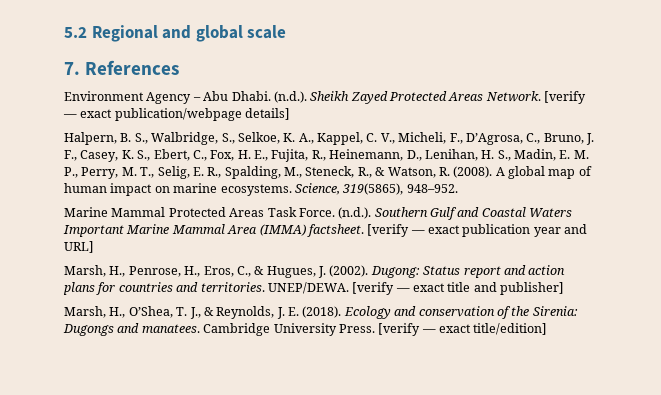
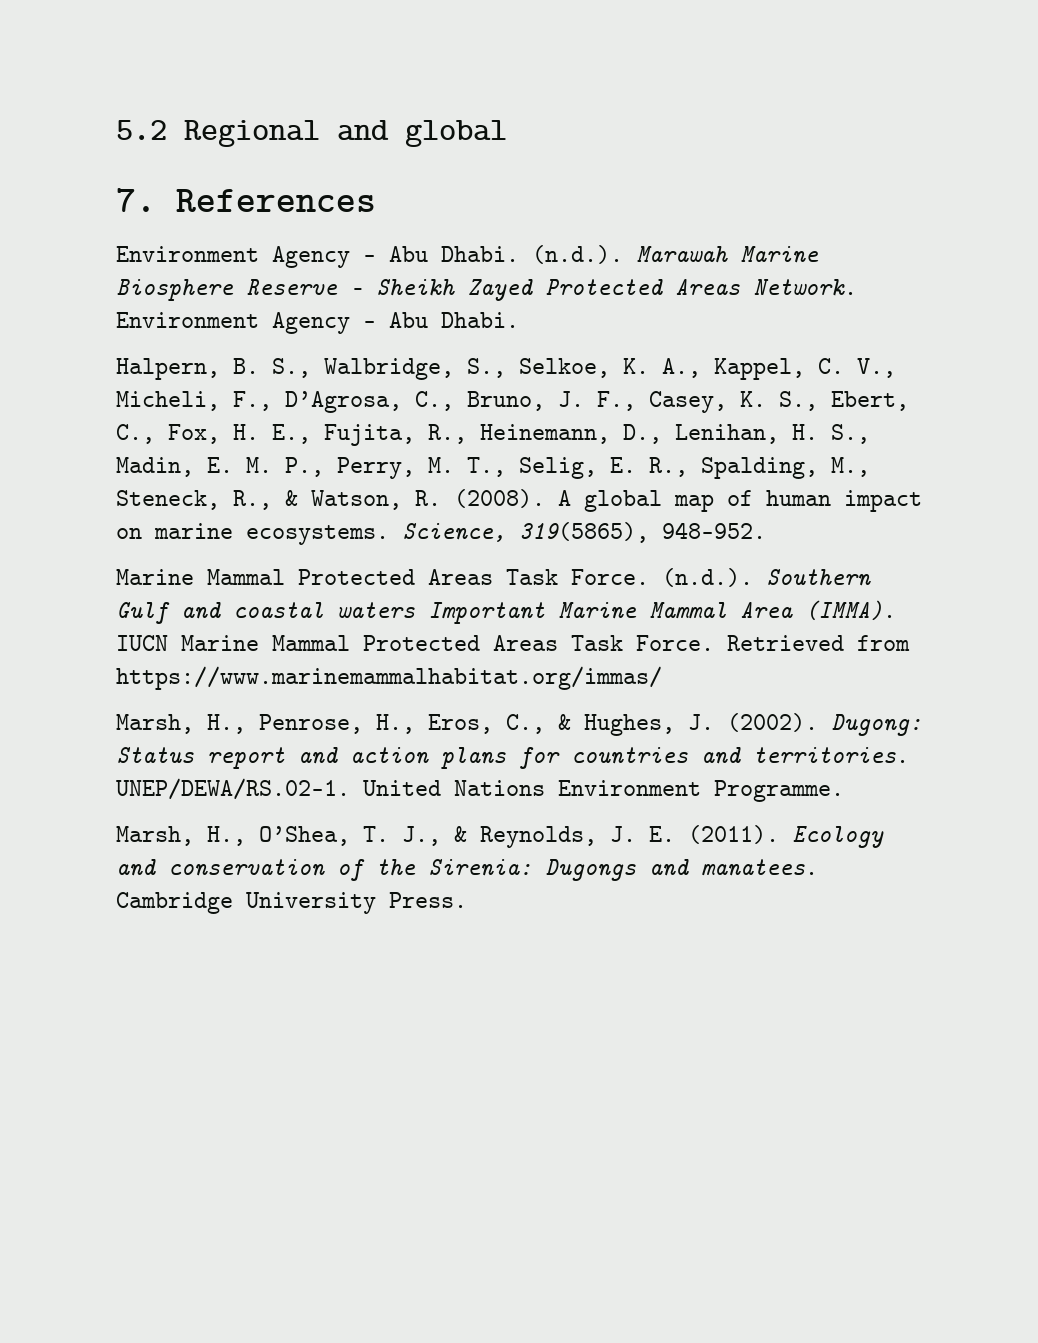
[247,25,287,39] scale -> (507, 133) none
(307, 97) none -> [636,246,819,263] [116,279,363,301] Marawah Marine Biosphere Reserve —
[544,91,587,104] [63,108,291,121] [verify — exact publication/webpage details] -> [116,312,519,334] Environment Agency – Abu Dhabi.
[481,207,573,217] Coastal Waters -> [233,602,415,618] coastal waters
[259,224,588,237] [64,241,94,253] (IMMA) factsheet. [verify — exact publication year and URL] -> [805,600,896,621] [116,635,910,651] [116,666,662,690] (IMMA). IUCN Marine Mammal Protected Areas Task Force. Retrieved from https://www.marinemammalhabitat.org/immas/
[266,266,316,278] Hugues, -> [584,714,675,736] Hughes,
[267,282,565,295] UNEP/DEWA. [verify — exact title and publisher] -> [116,778,844,802] UNEP/DEWA/RS.02-1. United Nations Environment Programme.
[302,306,342,318] (2018). -> [688,825,779,844] (2011).
[378,323,548,336] [verify — exact title/edition] -> (467, 900) none

